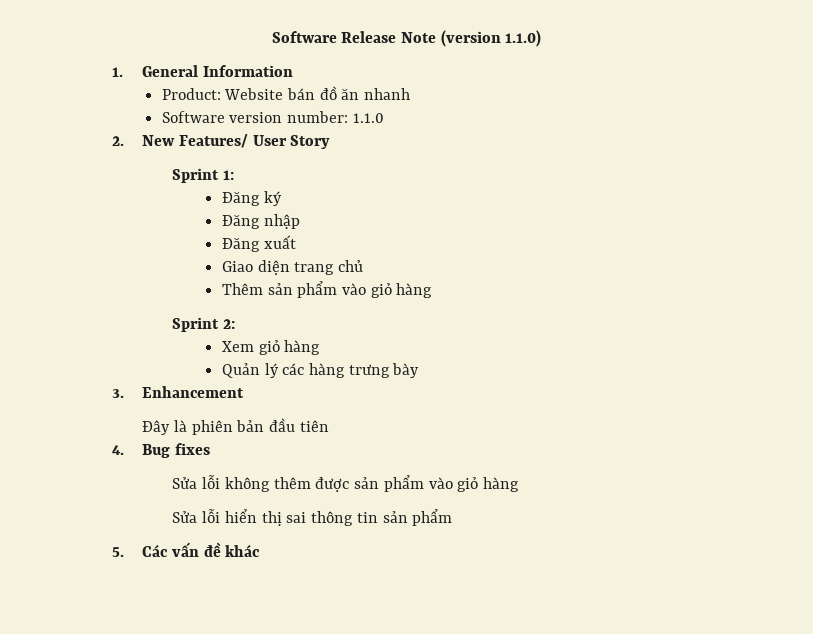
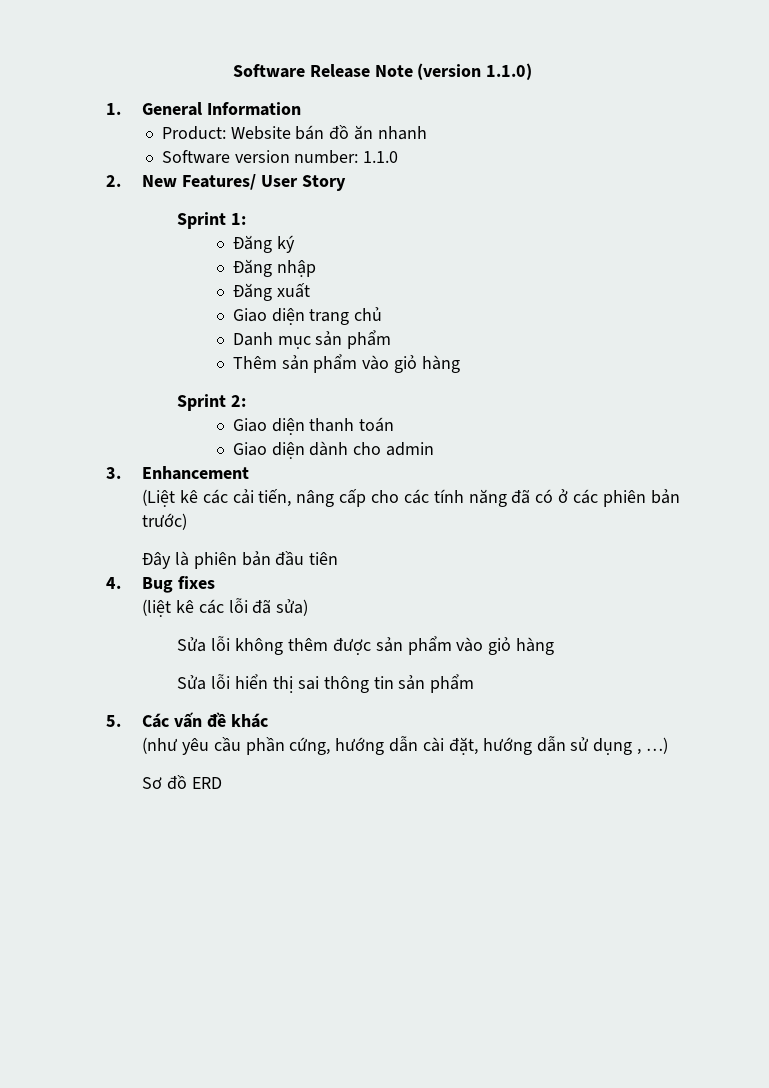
(364, 266) none -> [232,330,392,349] // Danh mục sản phẩm
[221,340,321,355] [221,363,420,378] [112,386,245,398] Xem giỏ hàng // Quản lý các hàng trưng bày // 3. Enhancement -> [232,417,395,435] [232,441,435,459] [106,466,249,480] [141,489,680,507] [141,513,187,530] Giao diện thanh toán // Giao diện dành cho admin // 3. Enhancement // (Liệt kê các cải tiến, nâng cấp cho các tính năng đã có ở các phiên bản trước)
(211, 449) none -> [141,598,309,617] // (liệt kê các lỗi đã sửa)
(260, 550) none -> [141,736,669,755] [141,775,222,789] // (như yêu cầu phần cứng, hướng dẫn cài đặt, hướng dẫn sử dụng , …) // Sơ đồ ERD

